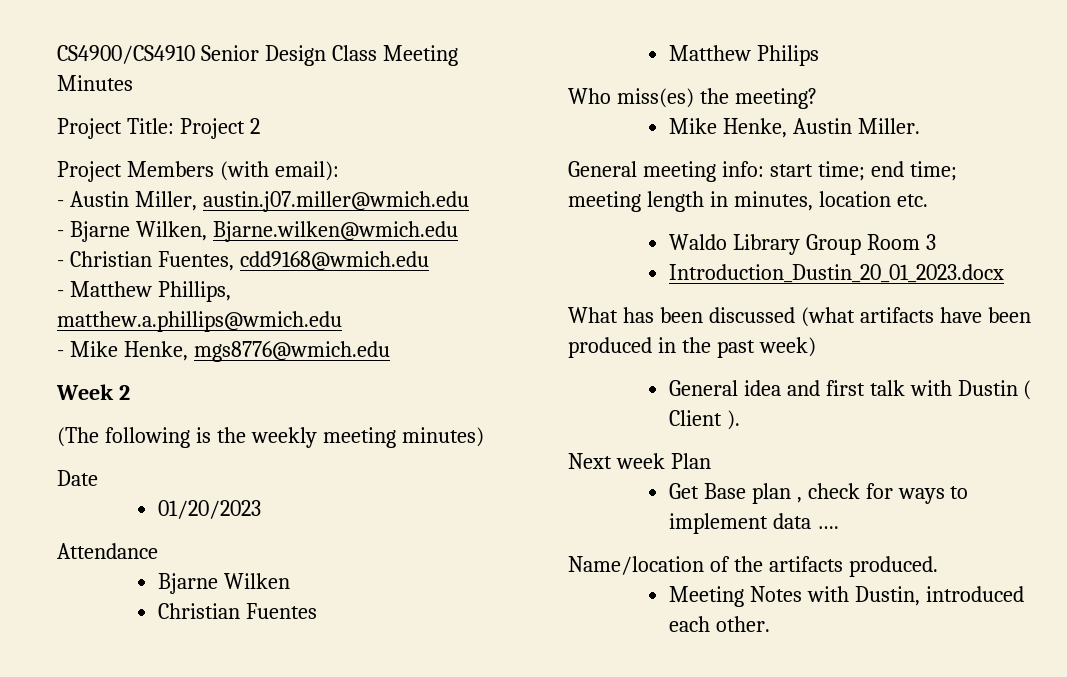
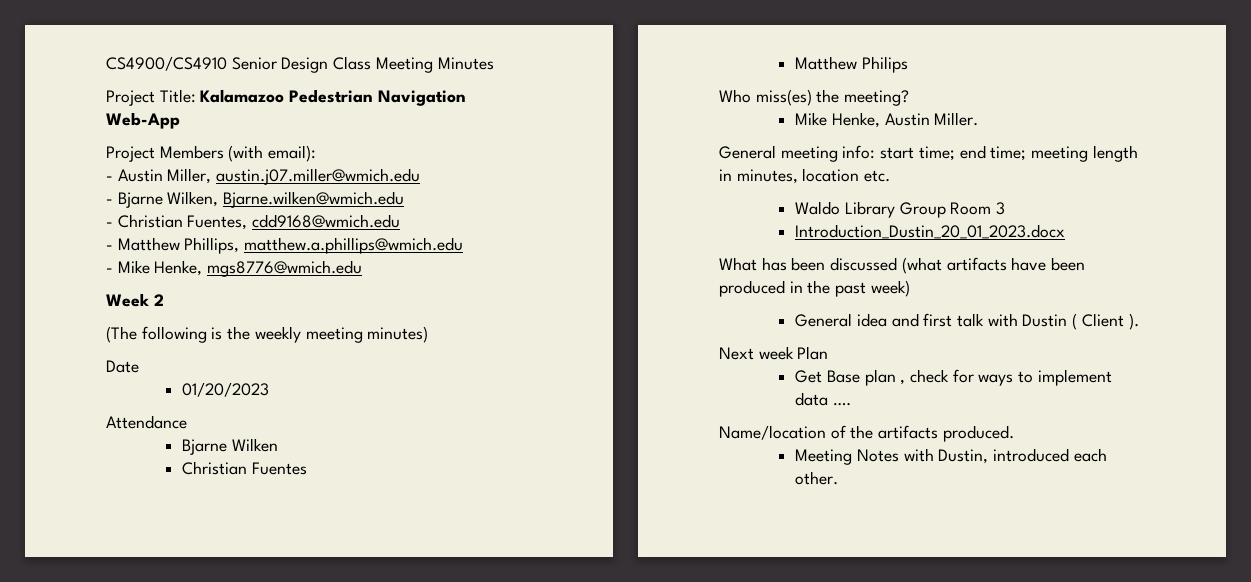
[179,118,260,139] Project 2 -> [200,89,466,106] [106,112,180,129] Kalamazoo Pedestrian Navigation Web-App

